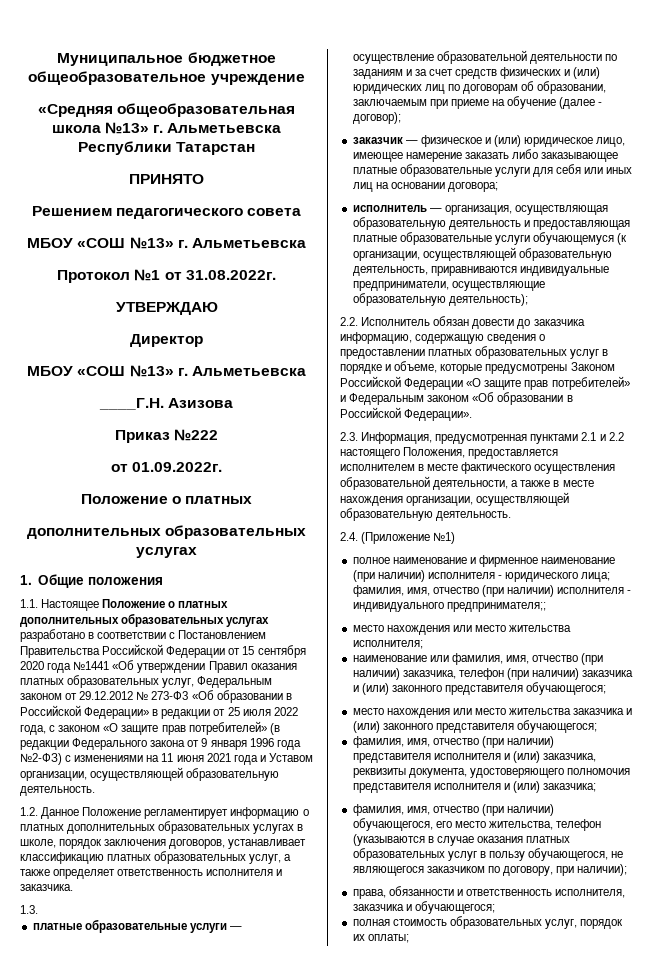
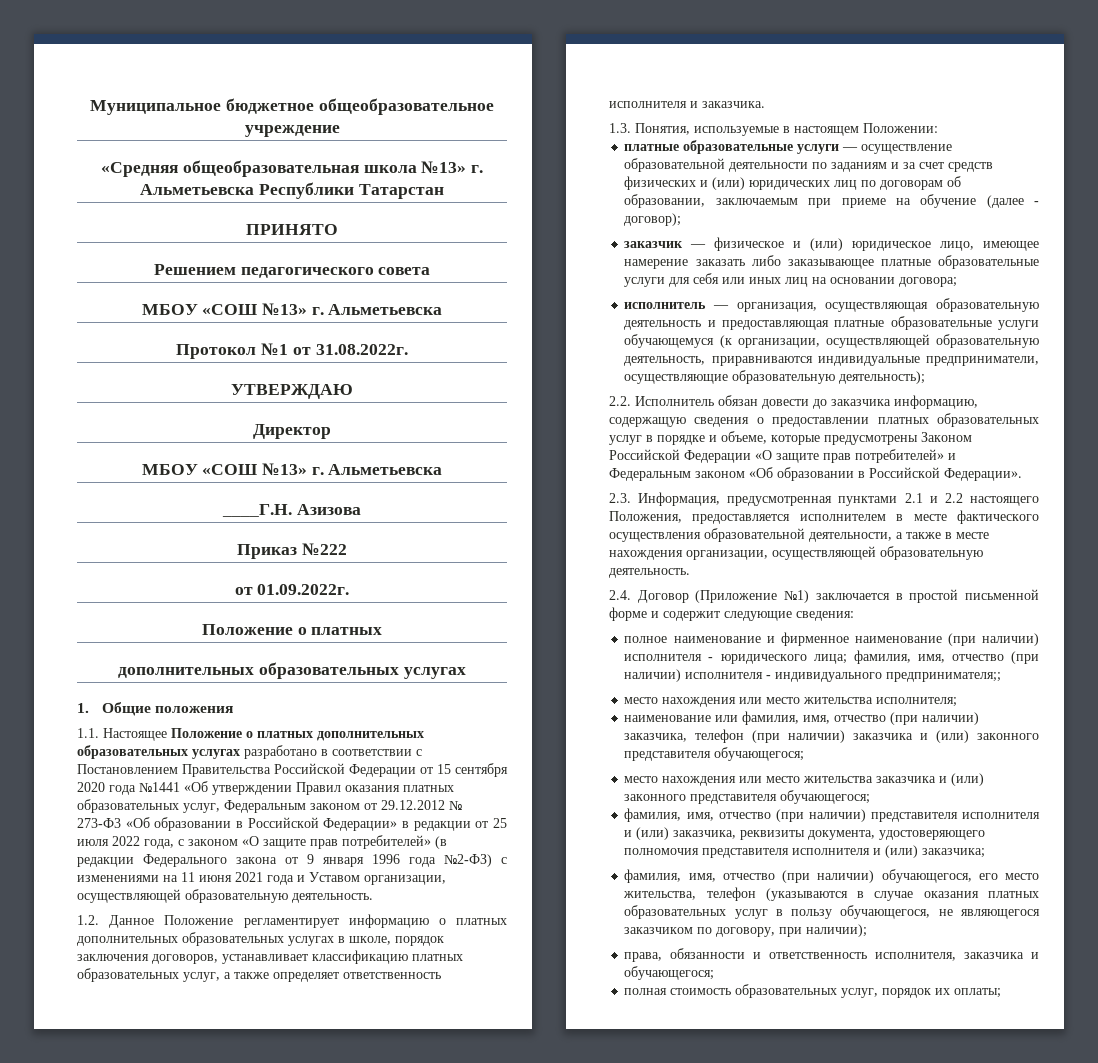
(38, 909) none -> [635,123,938,136] Понятия, используемые в настоящем Положении:
(358, 536) none -> [637,590,689,603] Договор
(456, 538) none -> [815,589,1039,603] [609,607,854,621] заключается в простой письменной форме и содержит следующие сведения:

